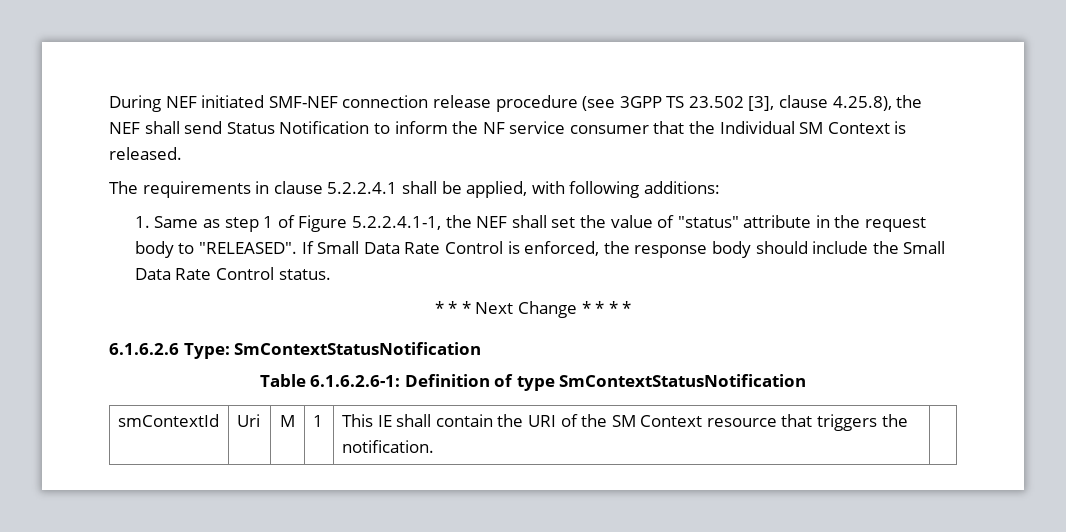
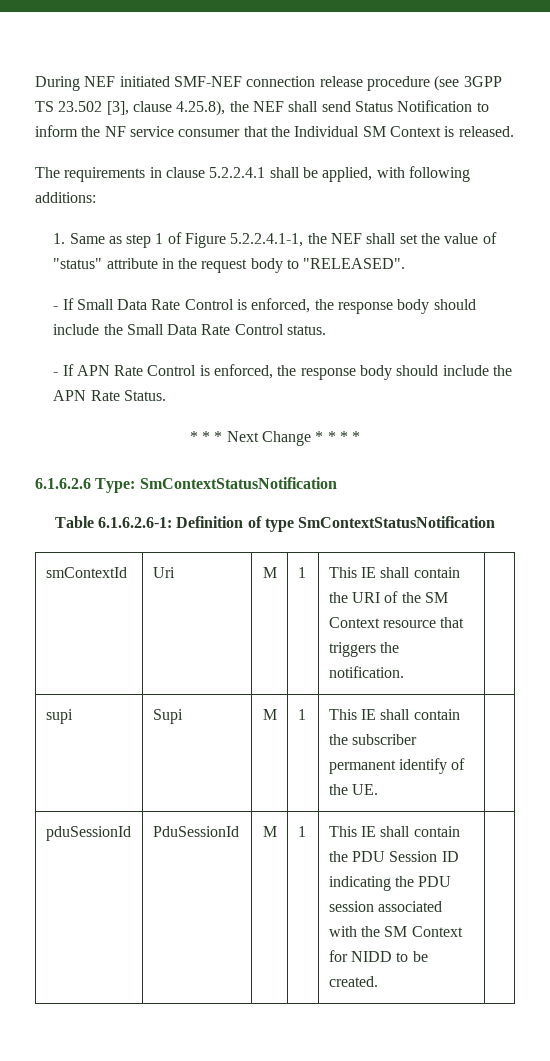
(298, 248) none -> [53,306,59,310] // -
(331, 274) none -> [53,364,513,380] [53,390,166,401] // - If APN Rate Control is enforced, the response body should include the APN Rate Status.
(434, 446) none -> [45,709,73,724] [152,709,183,724] [262,709,277,720] [297,709,306,720] [328,709,460,720] [328,734,418,745] [328,758,466,774] [328,784,379,795] [45,826,131,841] [152,826,239,837] [262,826,277,837] [297,826,306,837] [328,826,460,837] [328,851,459,862] [328,876,452,891] [328,901,443,912] [328,926,463,937] [328,950,428,962] [328,976,378,987] // supi | Supi | M | 1 | This IE shall contain the subscriber permanent identify of the UE. | // pduSessionId | PduSessionId | M | 1 | This IE shall contain the PDU Session ID indicating the PDU session associated with the SM Context for NIDD to be created. |

